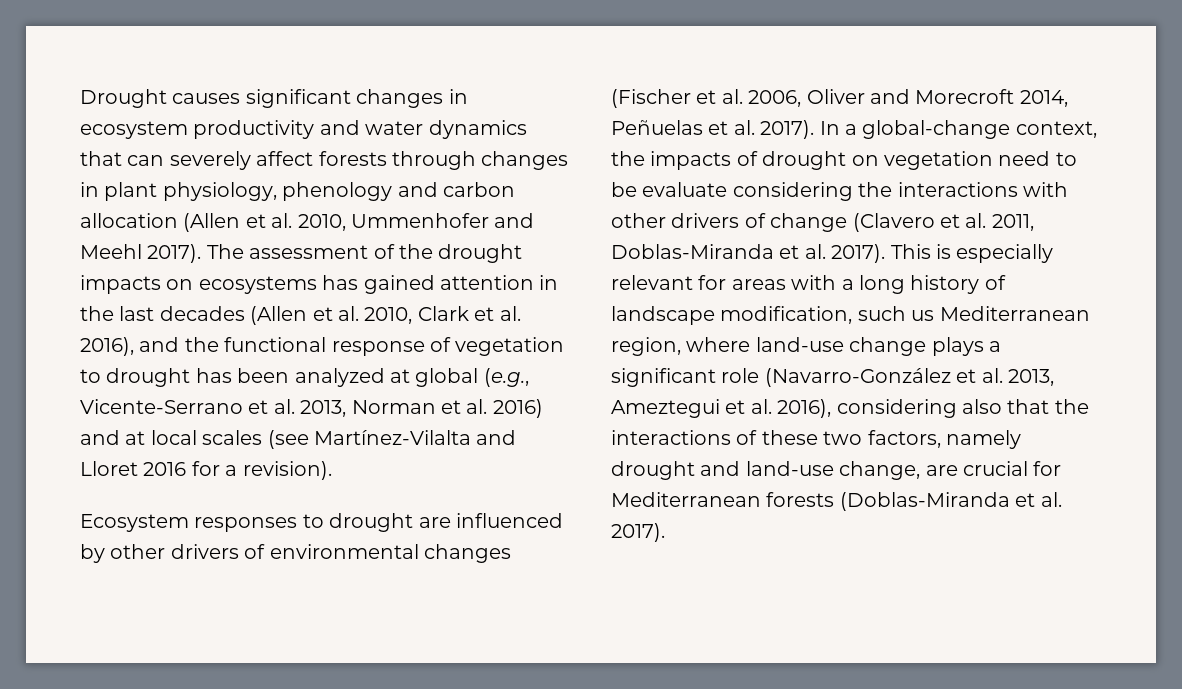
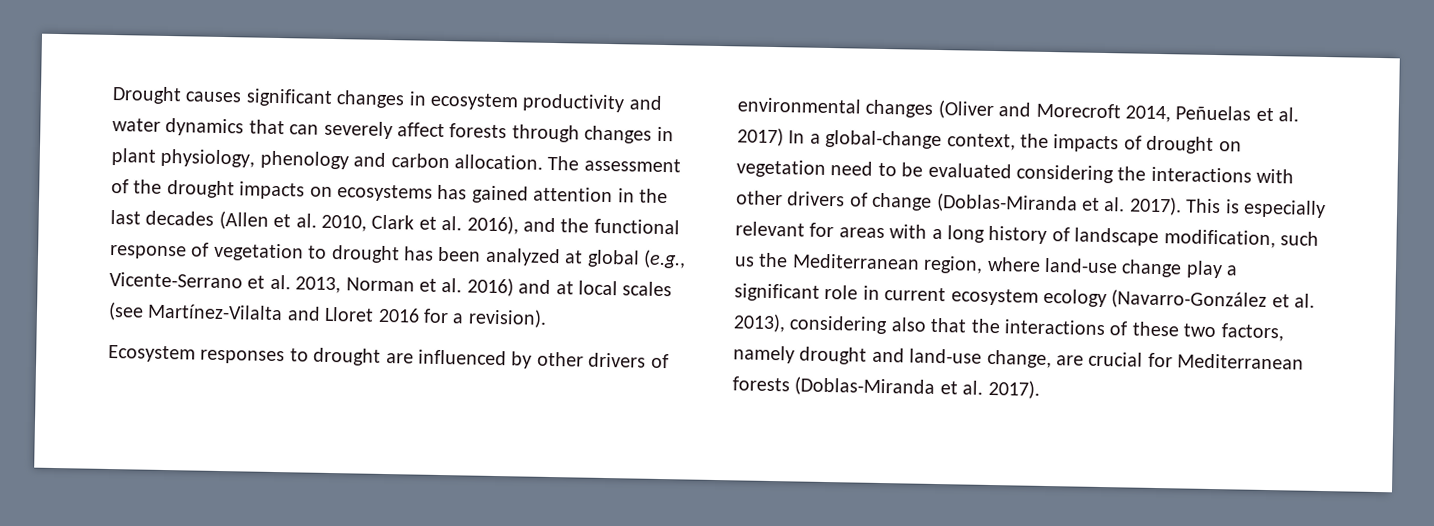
[80,213,535,232] [80,244,202,263] allocation (Allen et al. 2010, Ummenhofer and Meehl 2017). -> [454,154,543,170] allocation.
[611,89,865,108] (Fischer et al. 2006, Oliver -> [937,99,994,119] (Oliver
[760,120,815,139] 2017). -> [737,127,784,147] 2017)
[642,182,728,197] evaluate -> [927,162,1012,179] evaluated
[852,213,1034,232] [611,244,774,259] (Clavero et al. 2011, Doblas-Miranda -> [935,192,1078,214] (Doblas-Miranda
(935, 315) none -> [758,252,789,268] the
[931,337,984,356] plays -> [1185,260,1223,279] play
[764,368,1054,387] [611,399,832,418] (Navarro-González et al. 2013, Ameztegui et al. 2016), -> [862,285,1316,310] [733,313,786,333] in current ecosystem ecology (Navarro-González et al. 2013),

